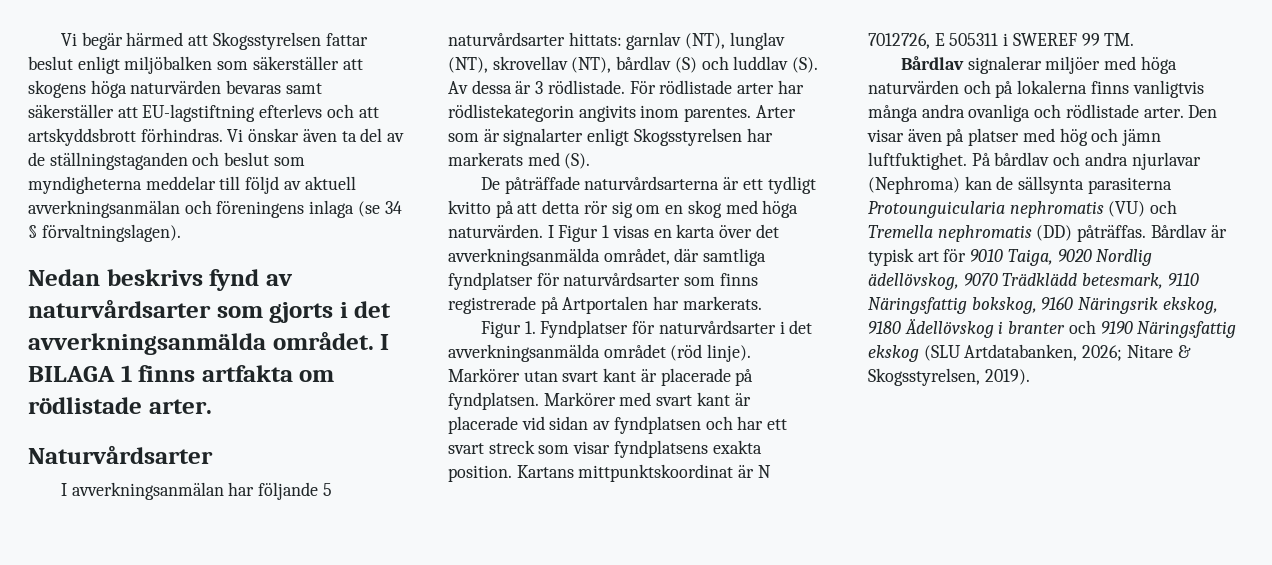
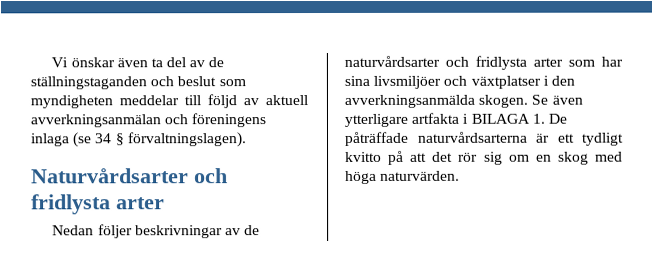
[60,32,368,50] [28,56,363,74] [28,80,322,98] [28,104,379,122] [28,128,244,146] Vi begär härmed att Skogsstyrelsen fattar beslut enligt miljöbalken som säkerställer att skogens höga naturvärden bevaras samt säkerställer att EU-lagstiftning efterlevs och att artskyddsbrott förhindras. Vi -> [51,57,69,68] Vi
[28,176,142,194] myndigheterna -> [30,95,113,109] myndigheten
[28,269,293,291] [28,299,392,323] [28,331,390,355] [28,365,335,382] [28,397,212,414] [28,445,213,464] [60,482,332,500] [448,32,785,50] [448,56,819,73] [448,80,804,94] [448,104,796,122] [448,128,773,146] [448,152,591,169] Nedan beskrivs fynd av naturvårdsarter som gjorts i det avverkningsanmälda området. I BILAGA 1 finns artfakta om rödlistade arter. // Naturvårdsarter // I avverkningsanmälan har följande 5 naturvårdsarter hittats: garnlav (NT), lunglav (NT), skrovellav (NT), bårdlav (S) och luddlav (S). Av dessa är 3 rödlistade. För rödlistade arter har rödlistekategorin angivits inom parentes. Arter som är signalarter enligt Skogsstyrelsen har markerats med (S). // -> [31,168,228,184] [31,194,165,215] [52,224,261,239] [344,55,623,70] [344,75,575,89] [344,94,583,108] [344,112,545,127] Naturvårdsarter och fridlysta arter // Nedan följer beskrivningar av de naturvårdsarter och fridlysta arter som har sina livsmiljöer och växtplatser i den avverkningsanmälda skogen. Se även ytterligare artfakta i BILAGA 1.
[542,200,581,214] detta -> [432,151,454,162] det
[547,224,779,242] [448,248,767,266] [448,272,758,290] [448,296,762,314] [480,320,813,338] [448,344,752,362] [448,368,754,386] [448,392,751,410] [448,416,788,434] [448,440,762,458] [448,464,771,482] [868,33,1135,49] [900,56,1177,74] [868,80,1204,98] [868,104,1218,122] [867,128,1162,146] [868,152,1201,170] [868,176,1172,194] [868,200,1178,218] [868,224,1227,242] [868,248,1153,266] [868,273,1199,290] [868,297,1218,314] [868,319,1237,338] [868,344,1191,362] [868,368,1030,386] I Figur 1 visas en karta över det avverkningsanmälda området, där samtliga fyndplatser för naturvårdsarter som finns registrerade på Artportalen har markerats. // Figur 1. Fyndplatser för naturvårdsarter i det avverkningsanmälda området (röd linje). Markörer utan svart kant är placerade på fyndplatsen. Markörer med svart kant är placerade vid sidan av fyndplatsen och har ett svart streck som visar fyndplatsens exakta position. Kartans mittpunktskoordinat är N 7012726, E 505311 i SWEREF 99 TM. // Bårdlav signalerar miljöer med höga naturvärden och på lokalerna finns vanligtvis många andra ovanliga och rödlistade arter. Den visar även på platser med hög och jämn luftfuktighet. På bårdlav och andra njurlavar (Nephroma) kan de sällsynta parasiterna Protounguicularia nephromatis (VU) och Tremella nephromatis (DD) påträffas. Bårdlav är typisk art för 9010 Taiga, 9020 Nordlig ädellövskog, 9070 Trädklädd betesmark, 9110 Näringsfattig bokskog, 9160 Näringsrik ekskog, 9180 Ädellövskog i branter och 9190 Näringsfattig ekskog (SLU Artdatabanken, 2026; Nitare & Skogsstyrelsen, 2019). -> (461, 175) none

